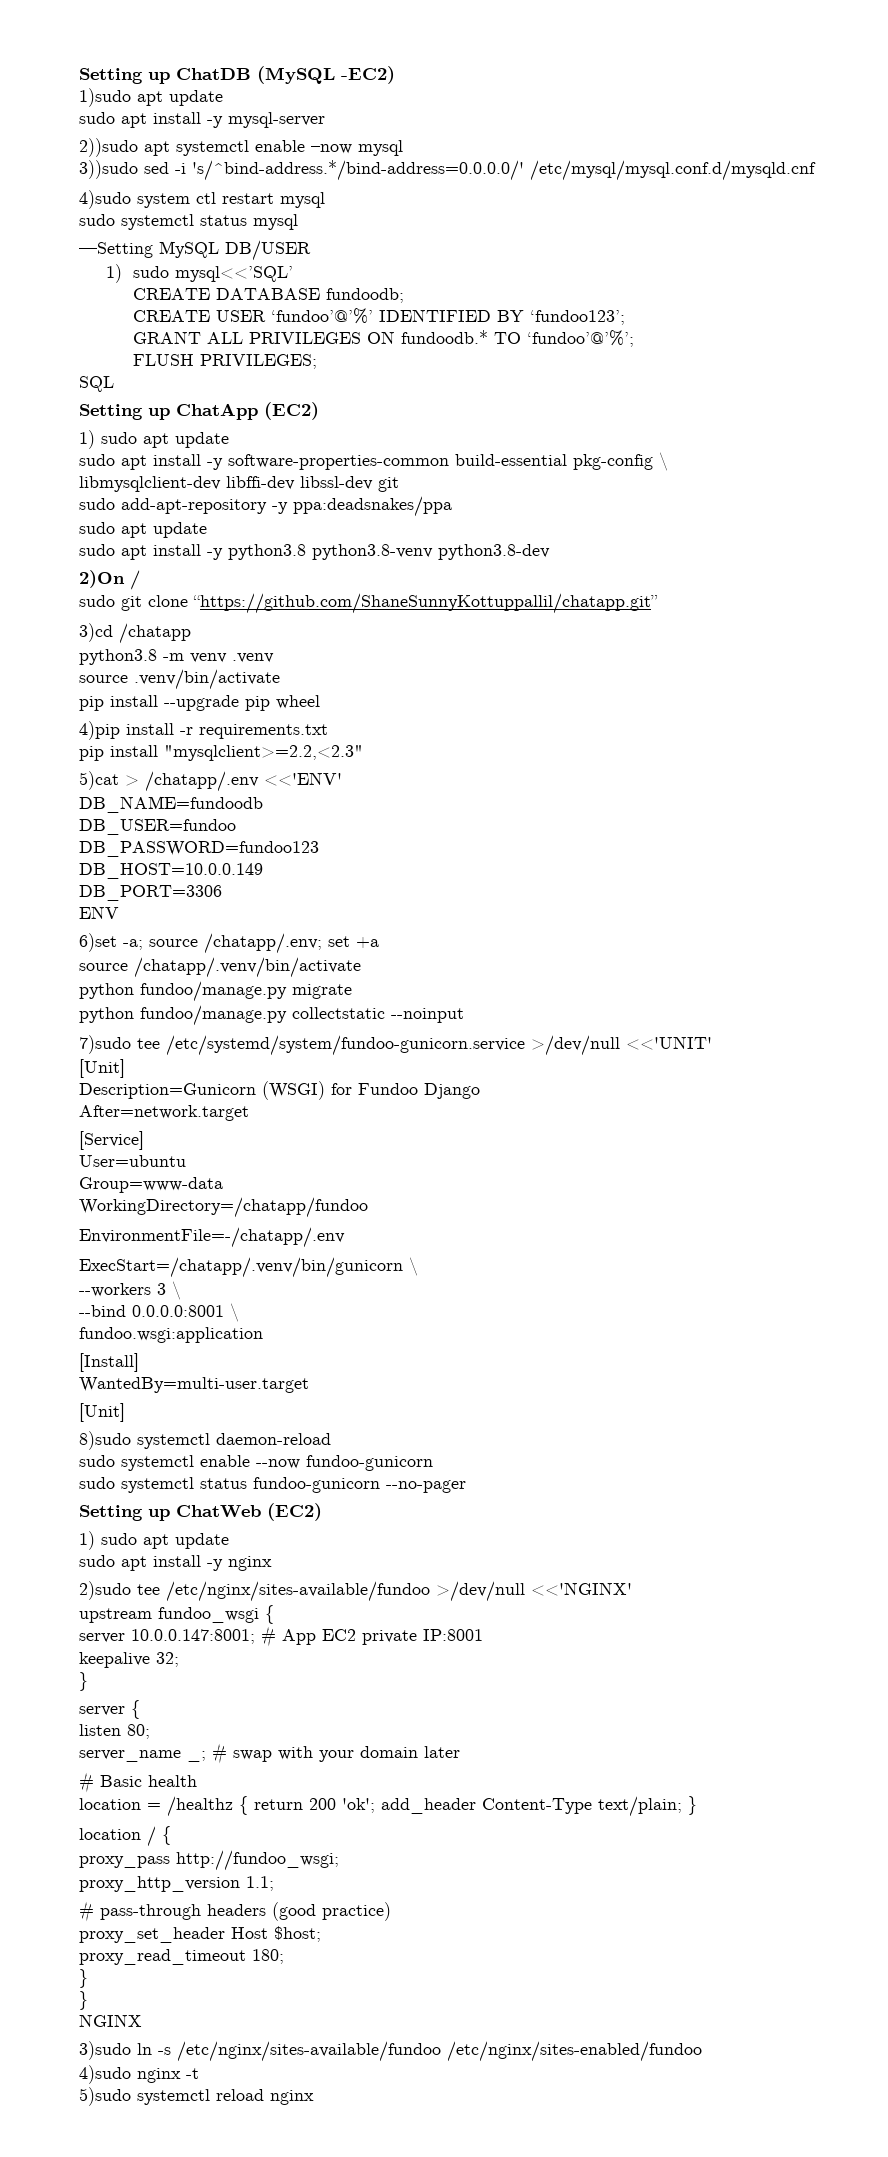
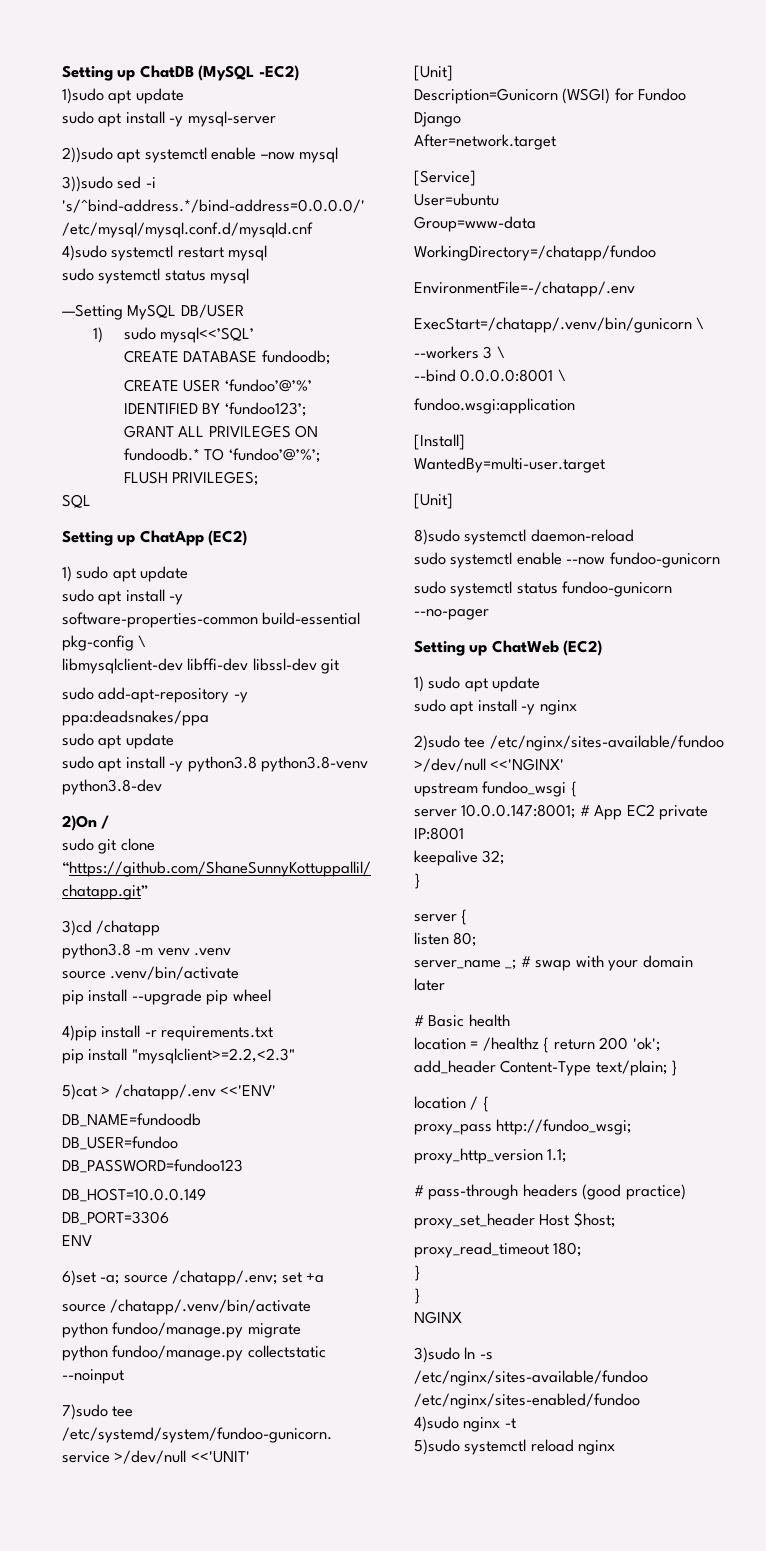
[137,192,216,208] system ctl -> [111,245,174,261] systemctl

